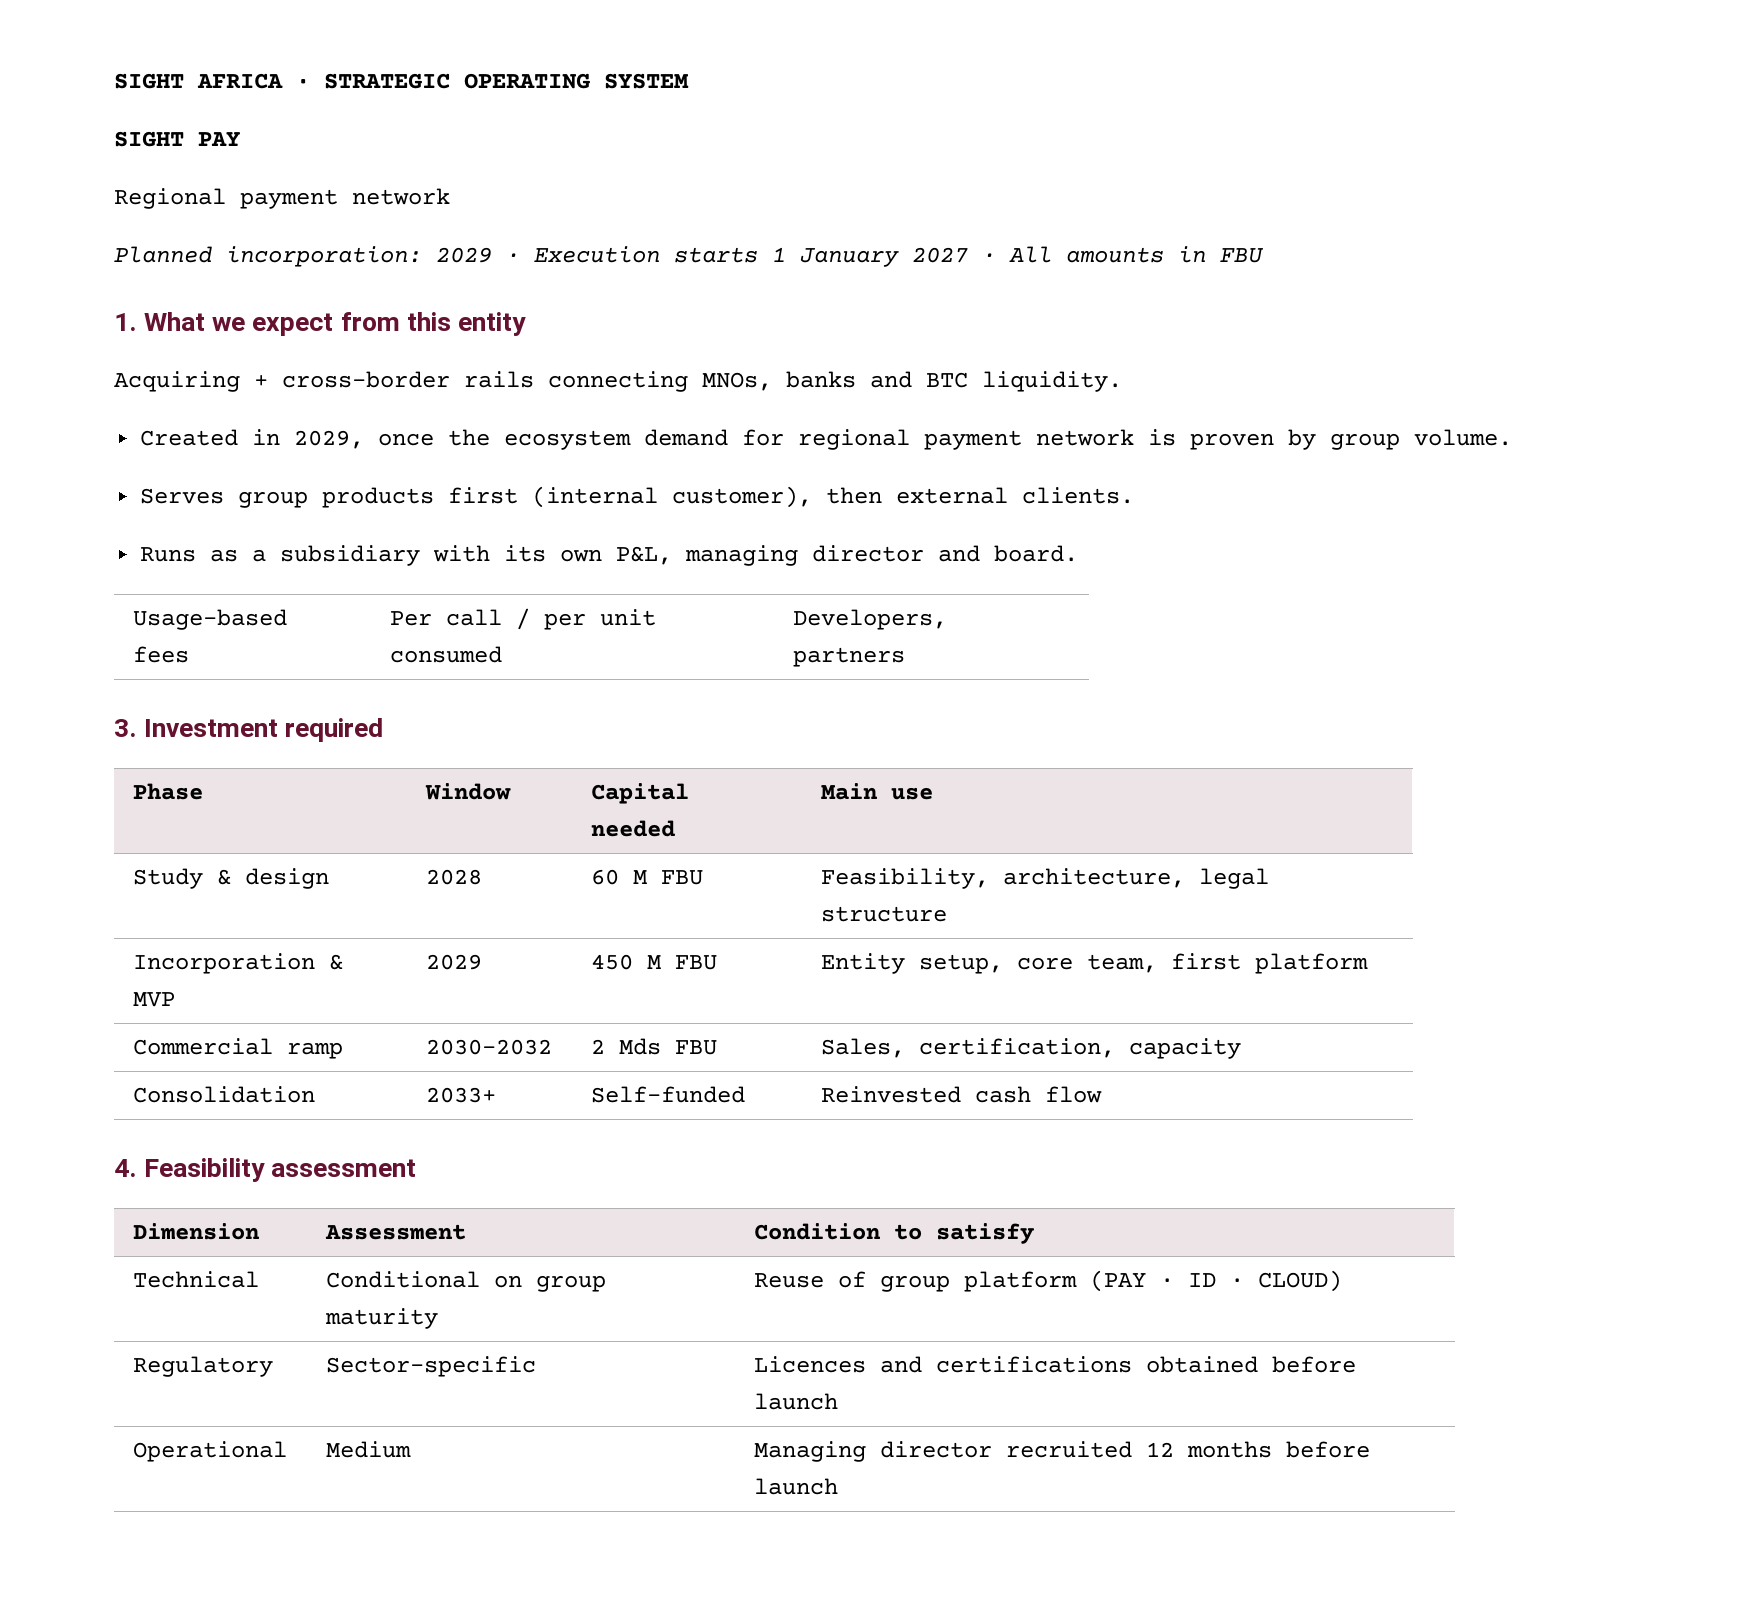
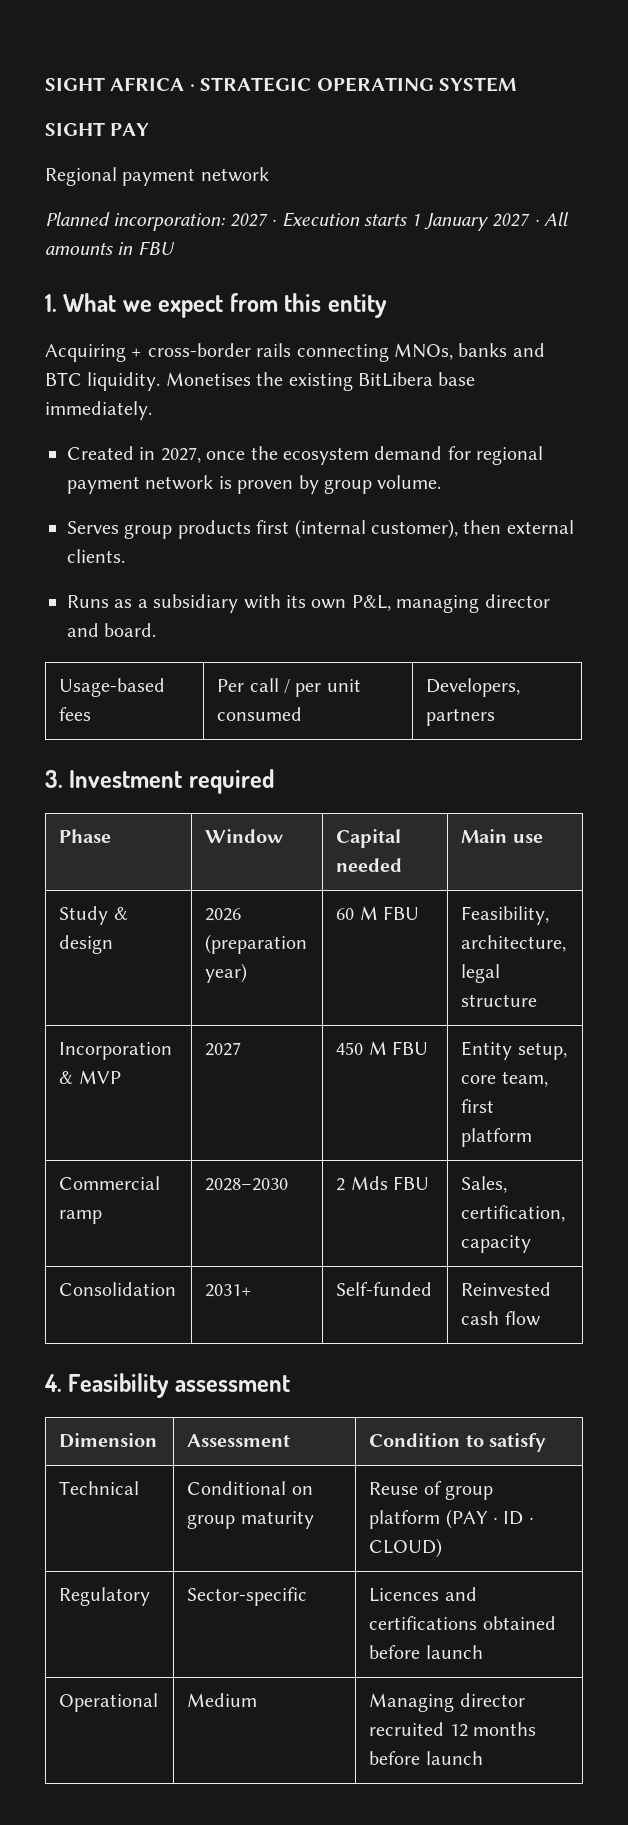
[436,247,492,263] 2029 -> [229,213,268,227] 2027
(1122, 381) none -> [165,372,476,391] [45,401,152,420] Monetises the existing BitLibera base immediately.
[294,430,365,449] 2029, -> [160,447,201,463] 2027,
[426,869,483,885] 2028 -> [205,908,242,921] [205,934,308,954] [205,963,248,983] 2026 (preparation year)
[426,954,483,970] 2029 -> [205,1042,242,1056] 2027
[426,1039,553,1055] 2030–2032 -> [205,1178,289,1191] 2028–2030
[426,1087,497,1103] 2033+ -> [205,1284,253,1297] 2031+

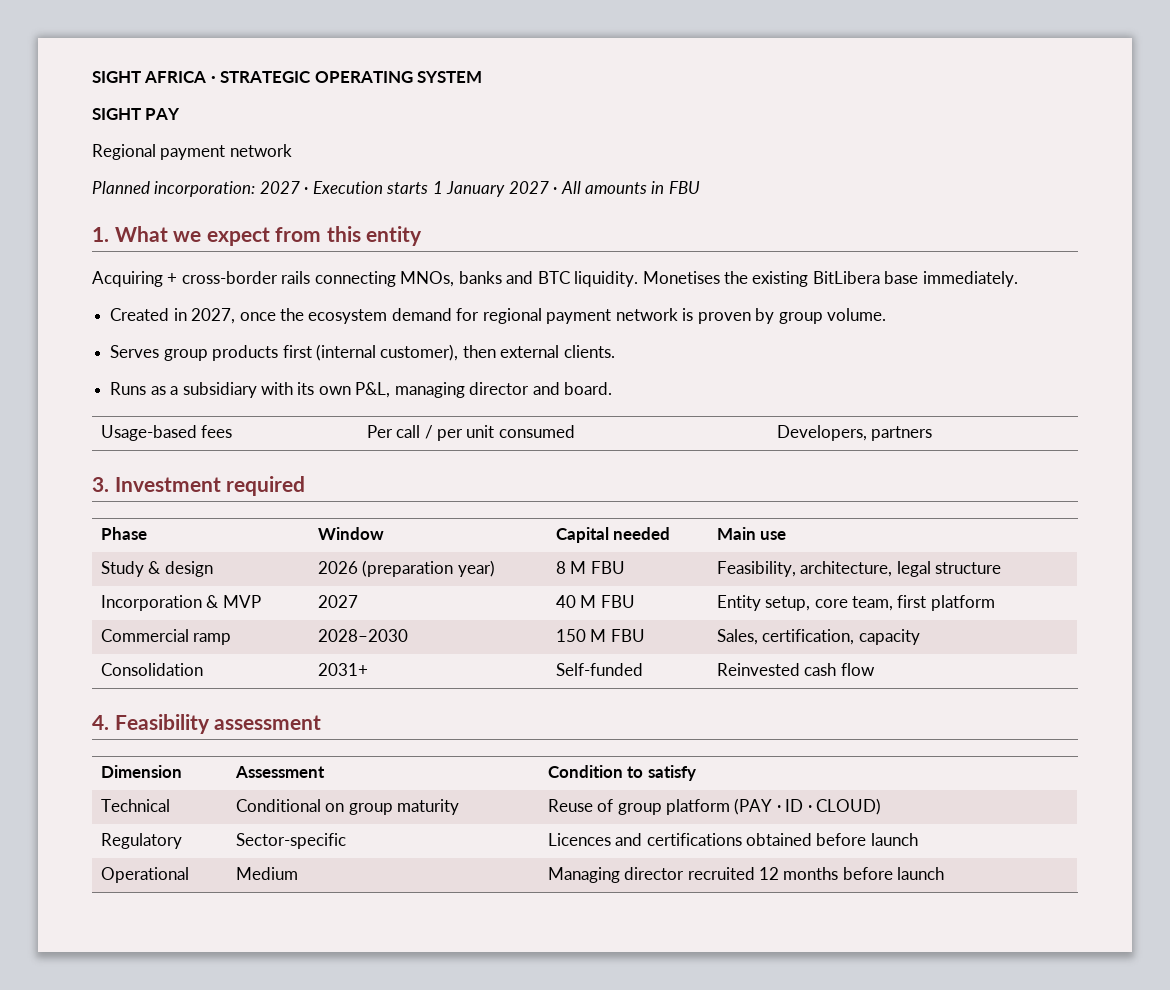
[336,908,355,920] 60 -> [555,561,566,574] 8
[336,1042,364,1055] 450 -> [555,595,576,608] 40
[336,1176,388,1191] 2 Mds -> [555,629,607,642] 150 M

